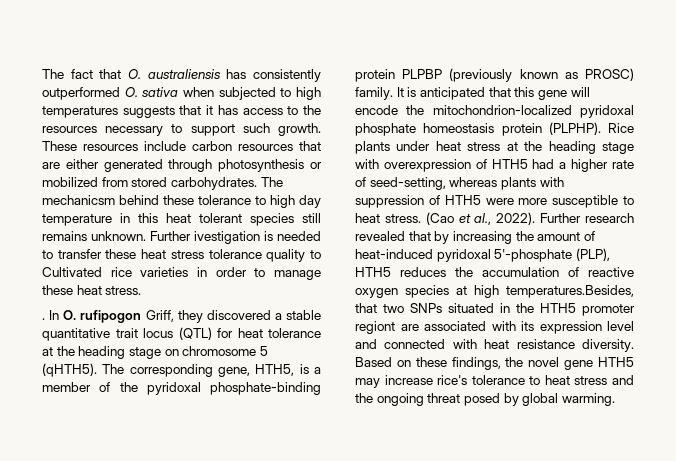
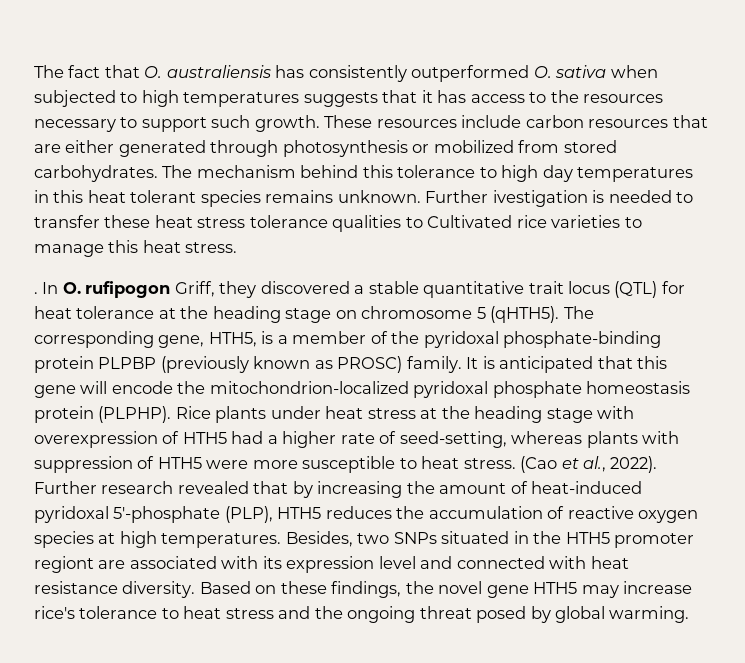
[42,195,194,205] mechanicsm behind these -> [196,165,393,178] mechanism behind this
[42,214,112,226] temperature -> [577,167,694,182] temperatures
[302,213,321,223] still -> (261, 198) none
[266,249,306,262] quality -> [332,215,402,232] qualities
[197,267,247,277] in order -> (621, 221) none
[42,285,73,295] these -> [108,240,139,253] this
[506,285,634,298] [355,303,377,313] temperatures.Besides, that -> [161,531,353,548] temperatures. Besides,

